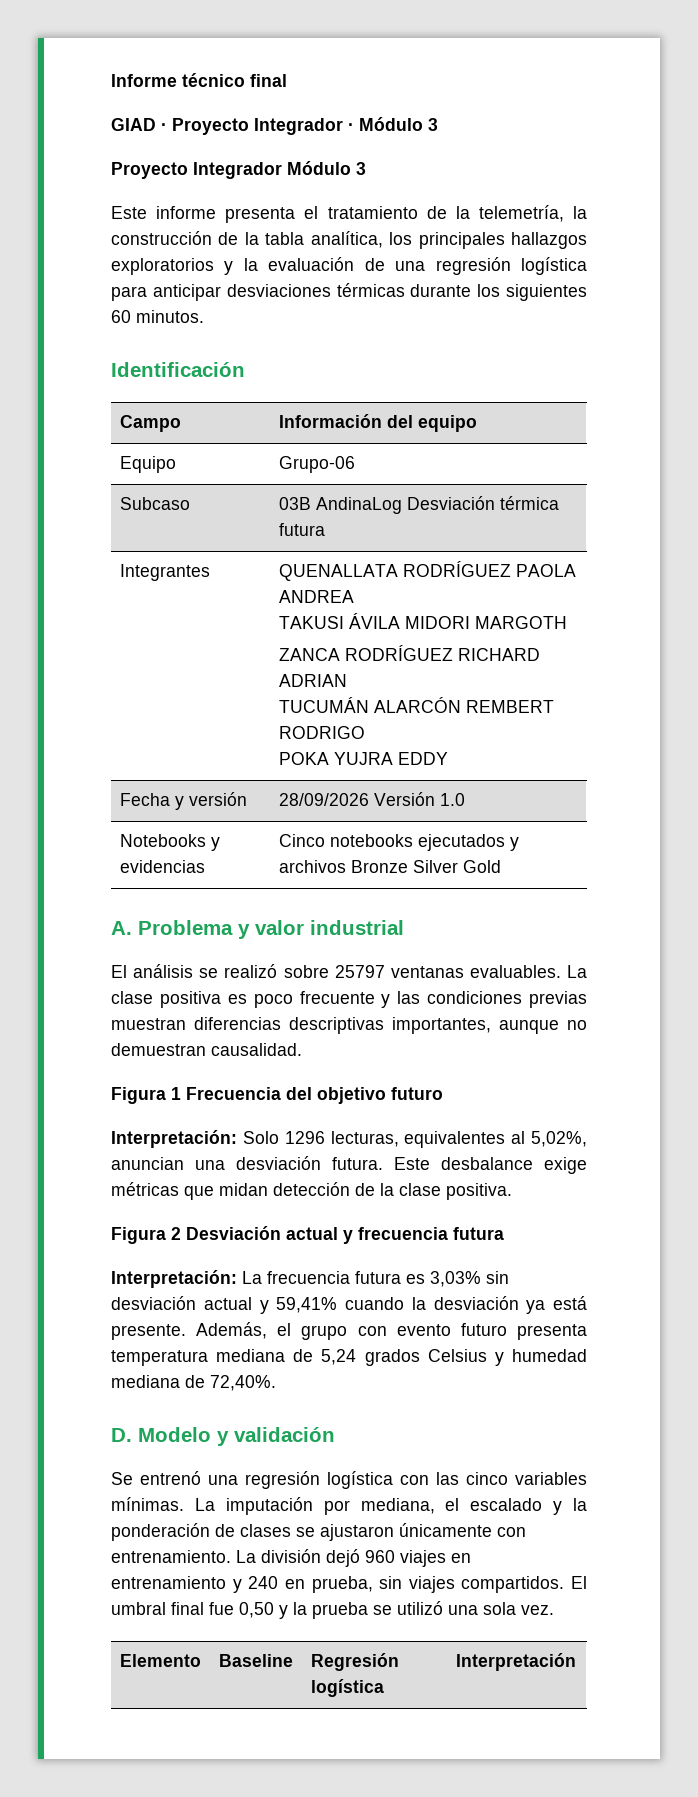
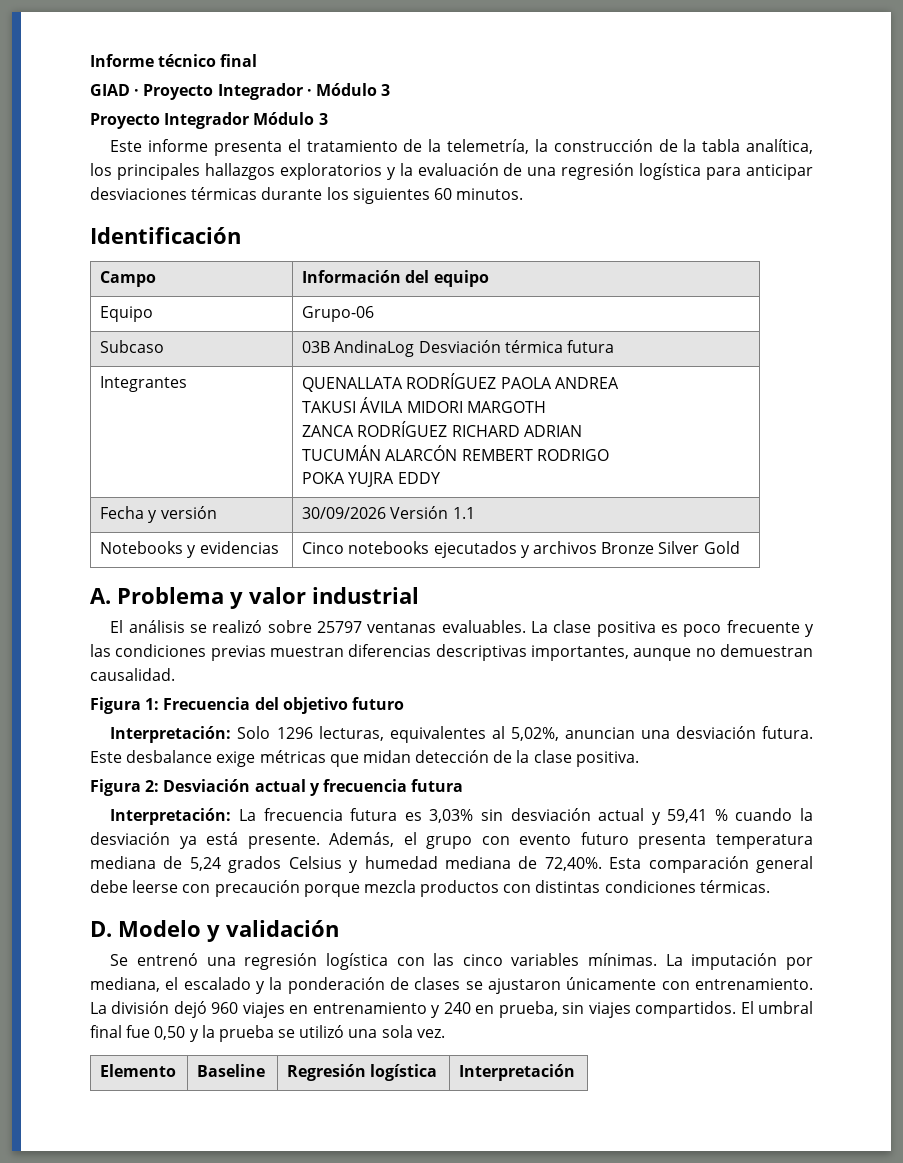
[278,792,465,806] 28/09/2026 Versión 1.0 -> [302,506,475,519] 30/09/2026 Versión 1.1
[171,1087,181,1100] 1 -> [145,698,160,710] 1:
[171,1227,181,1240] 2 -> [145,780,160,792] 2:
[276,1297,338,1313] 59,41% -> [667,809,728,823] 59,41 %
(276, 1383) none -> [609,856,813,873] [90,880,770,897] Esta comparación general debe leerse con precaución porque mezcla productos con distintas condiciones térmicas.

